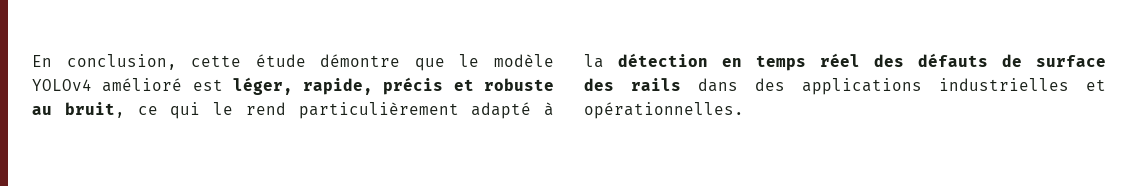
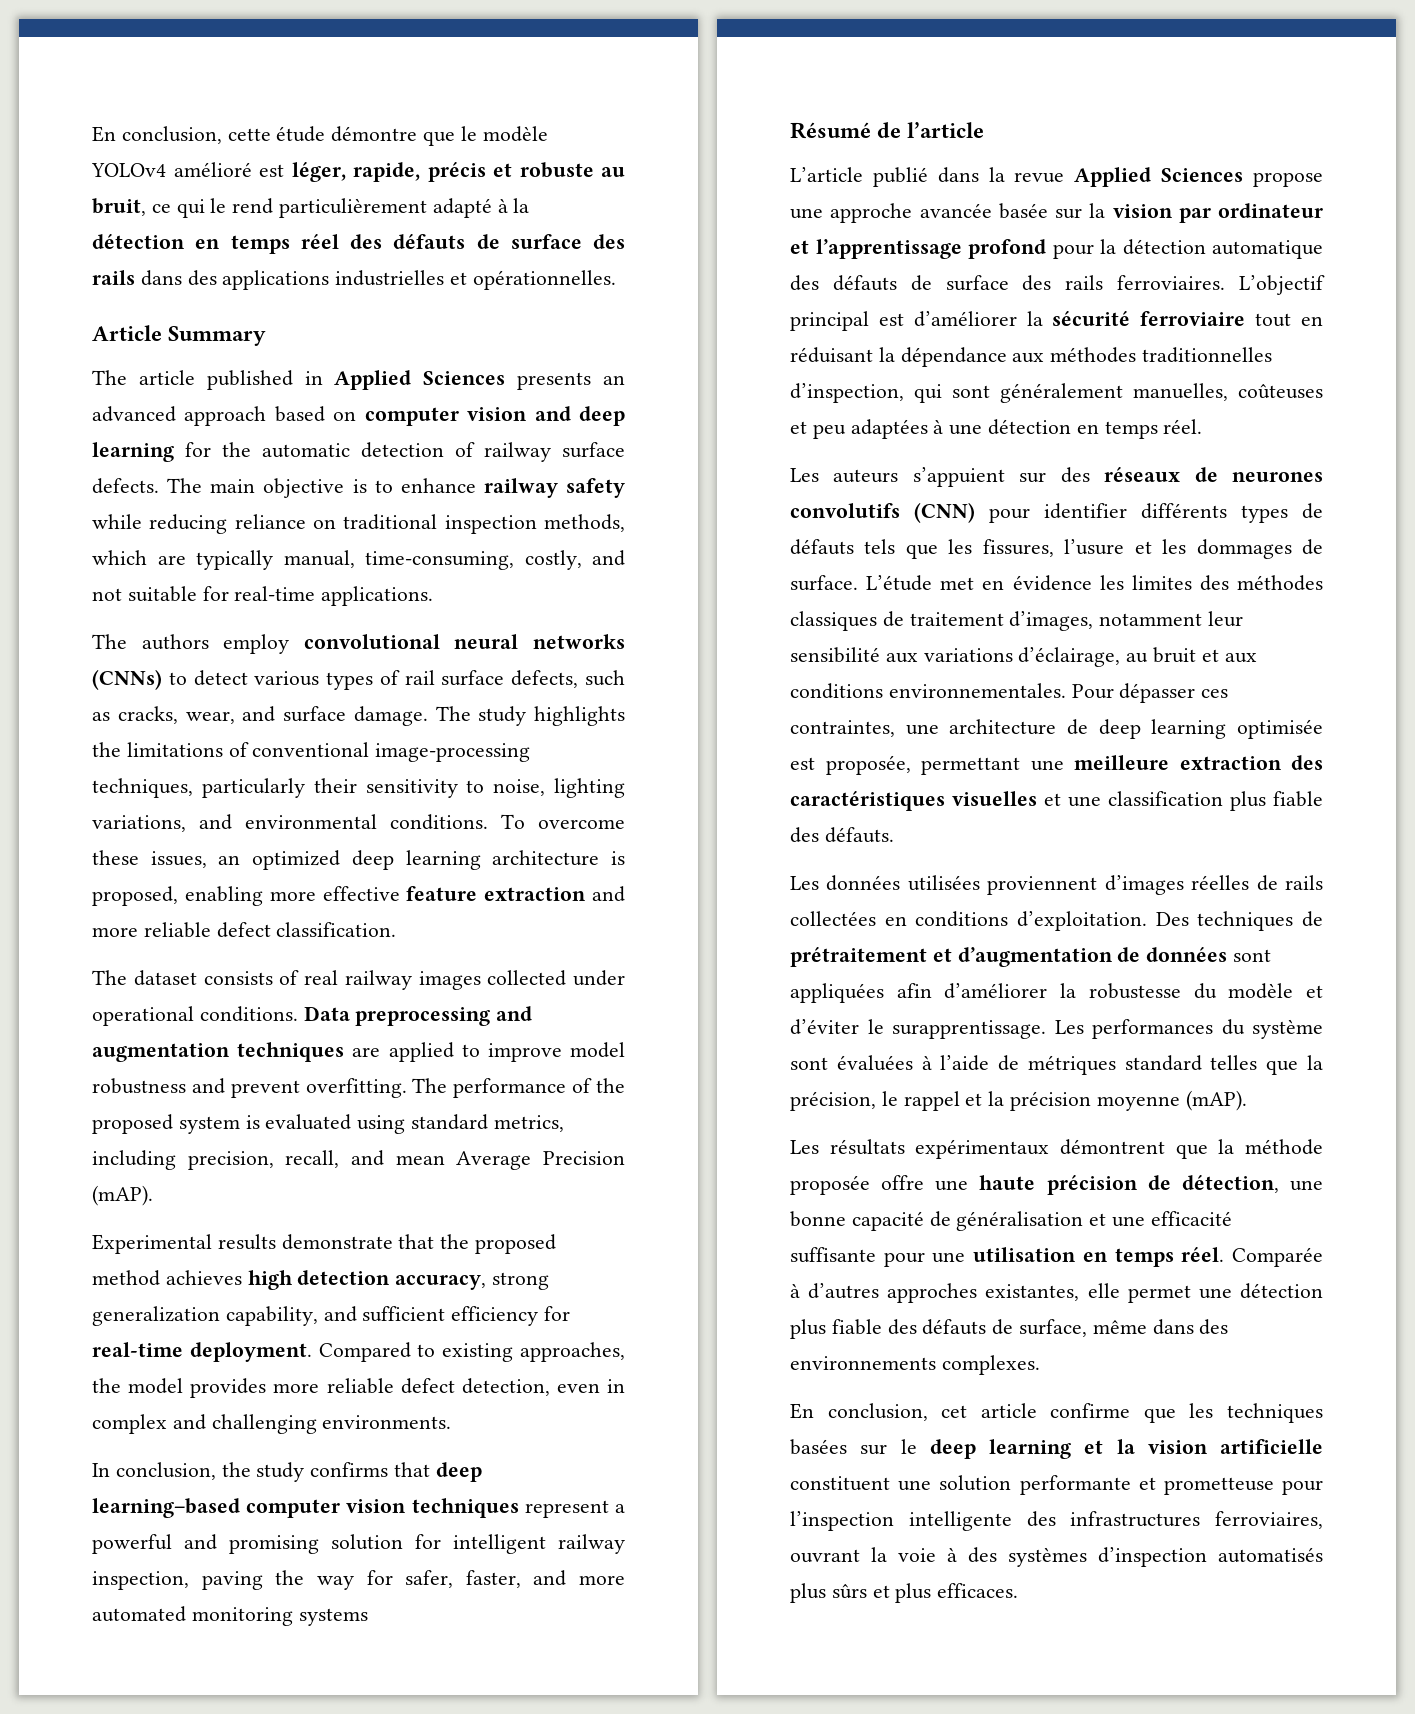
(744, 110) none -> [92,325,267,346] [92,370,625,390] [92,406,626,426] [92,442,625,462] [92,478,625,498] [92,514,625,534] [92,550,625,570] [92,586,434,606] [92,634,625,654] [92,669,625,690] [92,706,625,726] [92,742,531,762] [92,778,625,798] [92,814,625,832] [92,850,625,870] [92,886,625,906] [92,922,397,938] [92,970,625,990] [92,1006,533,1026] [92,1042,625,1062] [92,1078,625,1098] [92,1114,564,1134] [92,1150,625,1170] [92,1185,153,1206] [92,1234,557,1254] [92,1270,550,1290] [92,1306,571,1326] [92,1342,625,1362] [92,1378,625,1398] [92,1414,452,1434] [92,1462,482,1482] [92,1498,625,1518] [92,1534,625,1554] [92,1570,625,1590] [92,1606,368,1626] [790,122,985,139] [790,167,1323,187] [790,203,1323,223] [790,239,1323,259] [790,275,1325,295] [790,311,1323,331] [790,347,1273,367] [790,383,1323,403] [790,419,1203,439] [790,467,1323,487] [790,502,1323,523] [790,539,1323,559] [790,575,1323,591] [790,611,1244,631] [790,647,1257,667] [790,683,1229,703] [790,719,1323,739] [790,755,1323,775] [790,791,1323,811] [790,827,894,843] [790,875,1323,895] [790,911,1323,931] [790,947,1272,967] [790,983,1323,1003] [790,1019,1323,1039] [790,1055,1323,1075] [790,1090,1247,1111] [790,1139,1323,1159] [790,1175,1323,1195] [790,1211,1232,1231] [790,1247,1323,1267] [790,1283,1323,1303] [790,1319,1229,1339] [790,1355,1040,1375] [790,1403,1323,1423] [790,1439,1323,1459] [790,1475,1323,1495] [790,1511,1323,1531] [790,1547,1323,1567] [790,1583,1019,1603] // Article Summary // The article published in Applied Sciences presents an advanced approach based on computer vision and deep learning for the automatic detection of railway surface defects. The main objective is to enhance railway safety while reducing reliance on traditional inspection methods, which are typically manual, time-consuming, costly, and not suitable for real-time applications. // The authors employ convolutional neural networks (CNNs) to detect various types of rail surface defects, such as cracks, wear, and surface damage. The study highlights the limitations of conventional image-processing techniques, particularly their sensitivity to noise, lighting variations, and environmental conditions. To overcome these issues, an optimized deep learning architecture is proposed, enabling more effective feature extraction and more reliable defect classification. // The dataset consists of real railway images collected under operational conditions. Data preprocessing and augmentation techniques are applied to improve model robustness and prevent overfitting. The performance of the proposed system is evaluated using standard metrics, including precision, recall, and mean Average Precision (mAP). // Experimental results demonstrate that the proposed method achieves high detection accuracy, strong generalization capability, and sufficient efficiency for real-time deployment. Compared to existing approaches, the model provides more reliable defect detection, even in complex and challenging environments. // In conclusion, the study confirms that deep learning–based computer vision techniques represent a powerful and promising solution for intelligent railway inspection, paving the way for safer, faster, and more automated monitoring systems // Résumé de l’article // L’article publié dans la revue Applied Sciences propose une approche avancée basée sur la vision par ordinateur et l’apprentissage profond pour la détection automatique des défauts de surface des rails ferroviaires. L’objectif principal est d’améliorer la sécurité ferroviaire tout en réduisant la dépendance aux méthodes traditionnelles d’inspection, qui sont généralement manuelles, coûteuses et peu adaptées à une détection en temps réel. // Les auteurs s’appuient sur des réseaux de neurones convolutifs (CNN) pour identifier différents types de défauts tels que les fissures, l’usure et les dommages de surface. L’étude met en évidence les limites des méthodes classiques de traitement d’images, notamment leur sensibilité aux variations d’éclairage, au bruit et aux conditions environnementales. Pour dépasser ces contraintes, une architecture de deep learning optimisée est proposée, permettant une meilleure extraction des caractéristiques visuelles et une classification plus fiable des défauts. // Les données utilisées proviennent d’images réelles de rails collectées en conditions d’exploitation. Des techniques de prétraitement et d’augmentation de données sont appliquées afin d’améliorer la robustesse du modèle et d’éviter le surapprentissage. Les performances du système sont évaluées à l’aide de métriques standard telles que la précision, le rappel et la précision moyenne (mAP). // Les résultats expérimentaux démontrent que la méthode proposée offre une haute précision de détection, une bonne capacité de généralisation et une efficacité suffisante pour une utilisation en temps réel. Comparée à d’autres approches existantes, elle permet une détection plus fiable des défauts de surface, même dans des environnements complexes. // En conclusion, cet article confirme que les techniques basées sur le deep learning et la vision artificielle constituent une solution performante et prometteuse pour l’inspection intelligente des infrastructures ferroviaires, ouvrant la voie à des systèmes d’inspection automatisés plus sûrs et plus efficaces.

